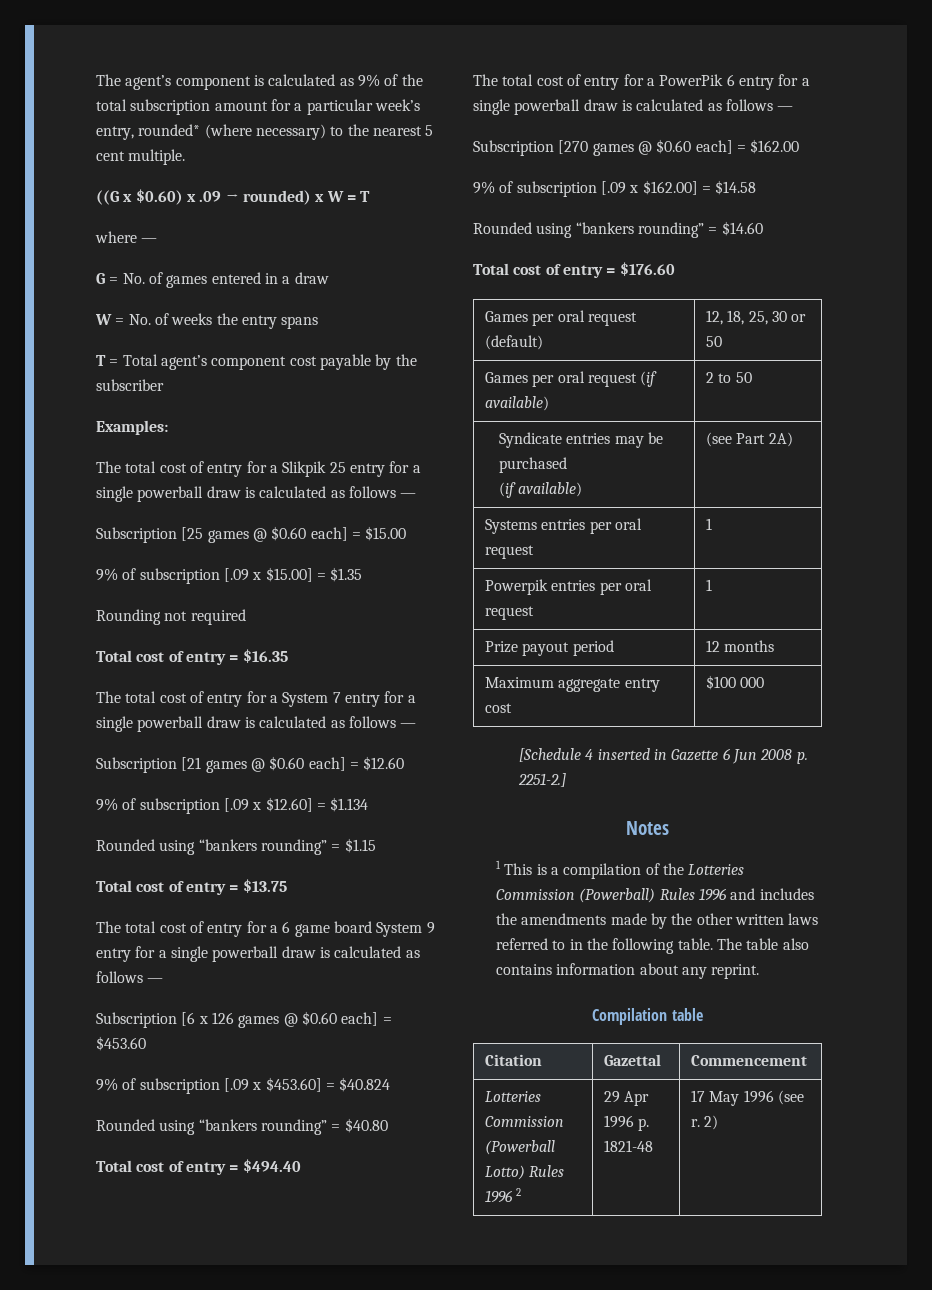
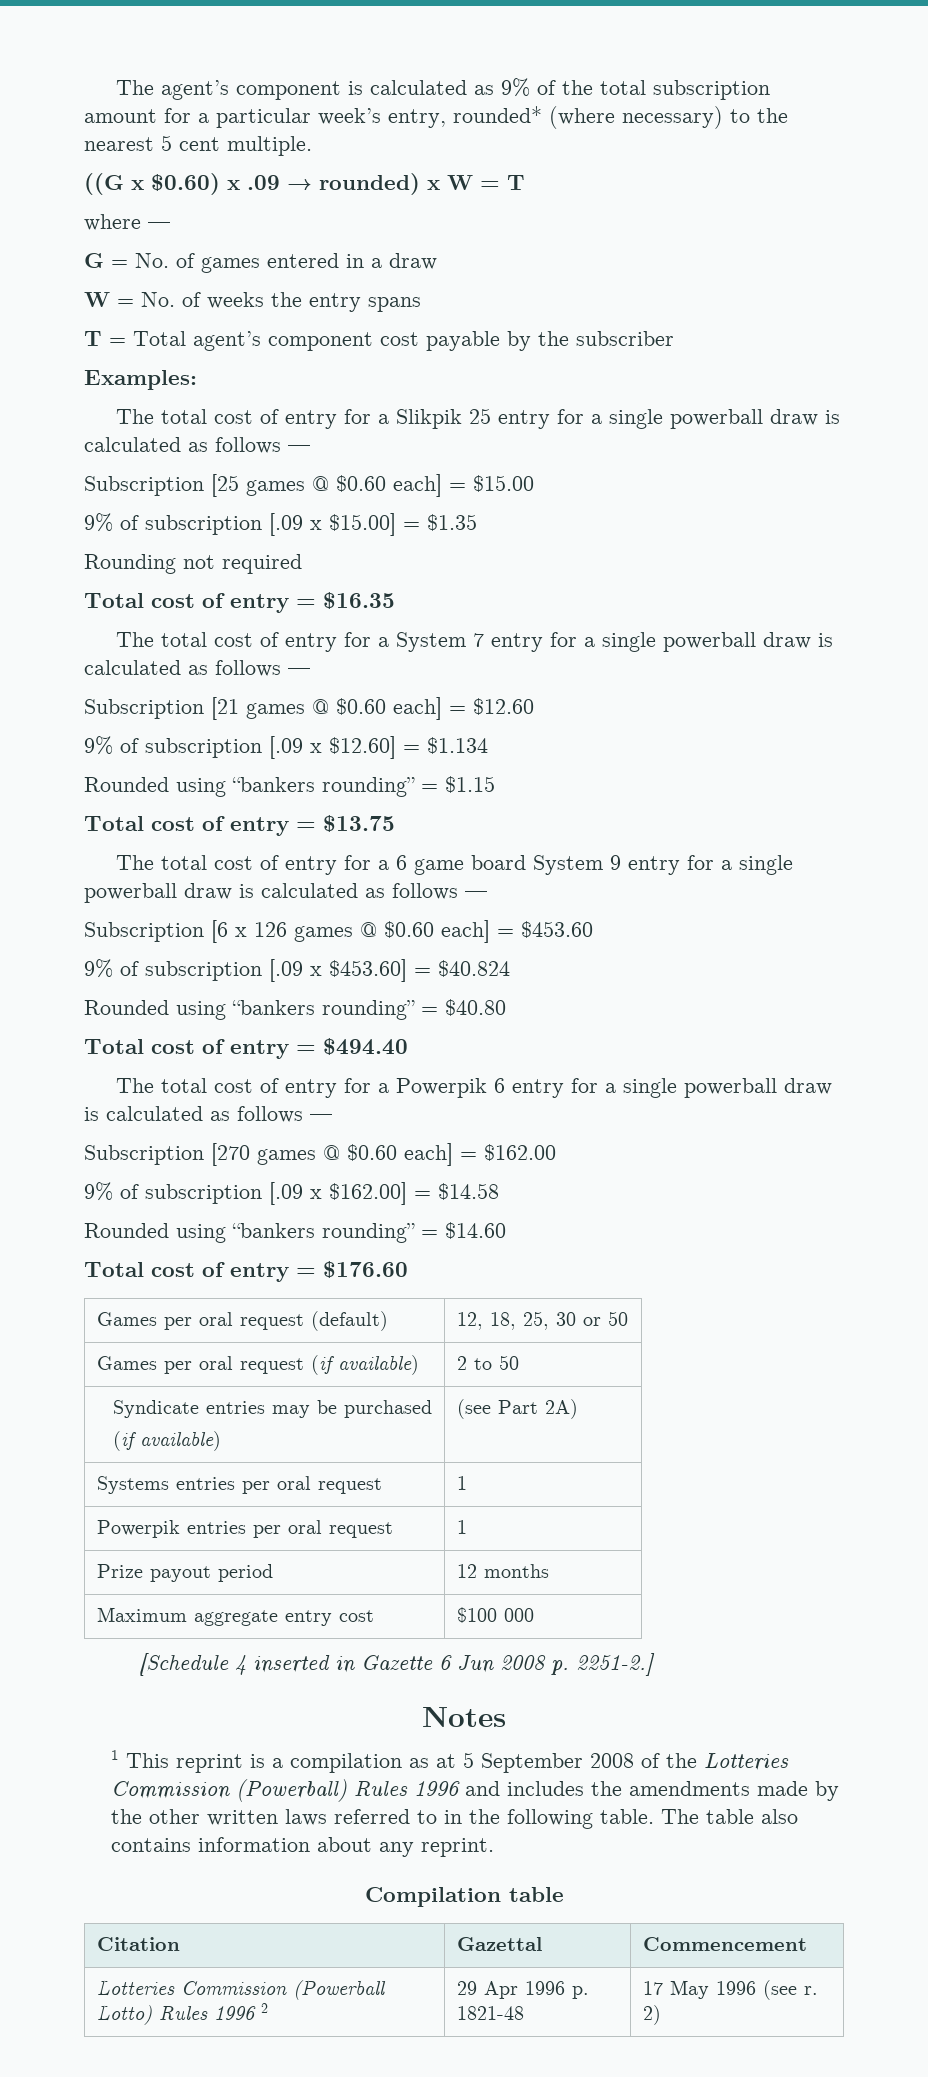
[659,74,724,86] PowerPik -> [396,1078,488,1098] Powerpik
(533, 869) none -> [176,1754,244,1773] reprint
(642, 871) none -> [409,1752,635,1773] as at 5 September 2008

